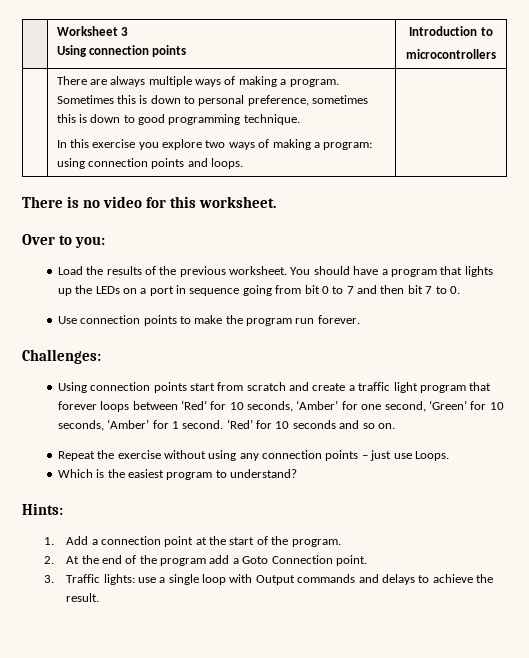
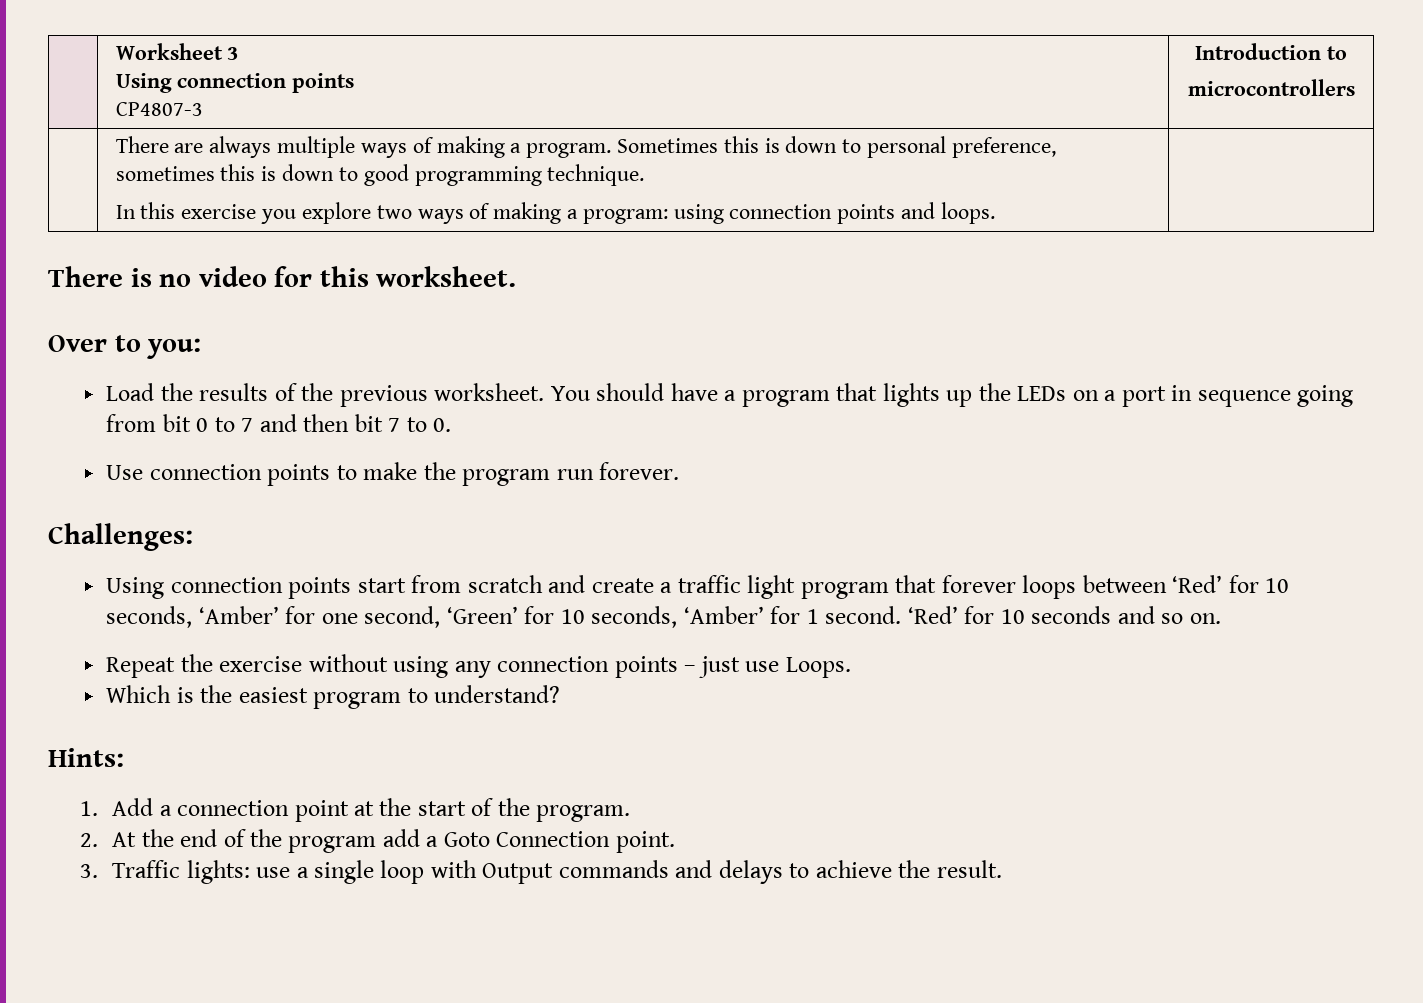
(187, 51) none -> [115,102,203,116] // CP4807-3

